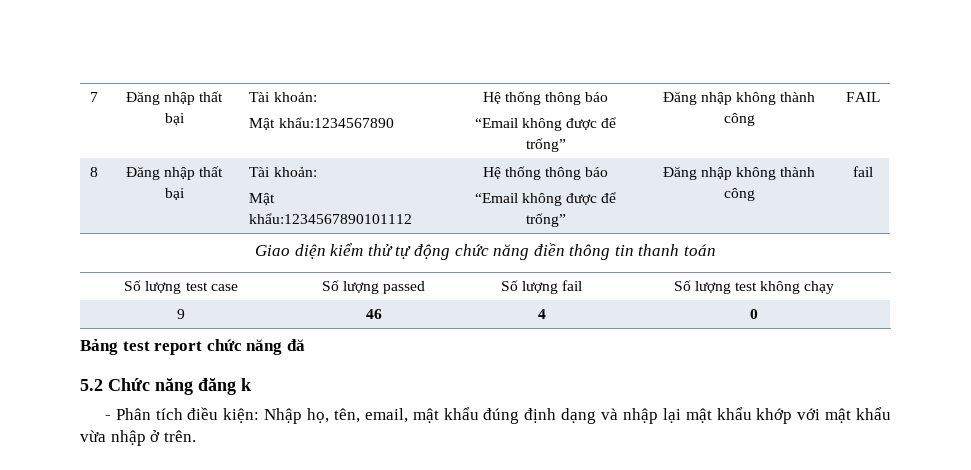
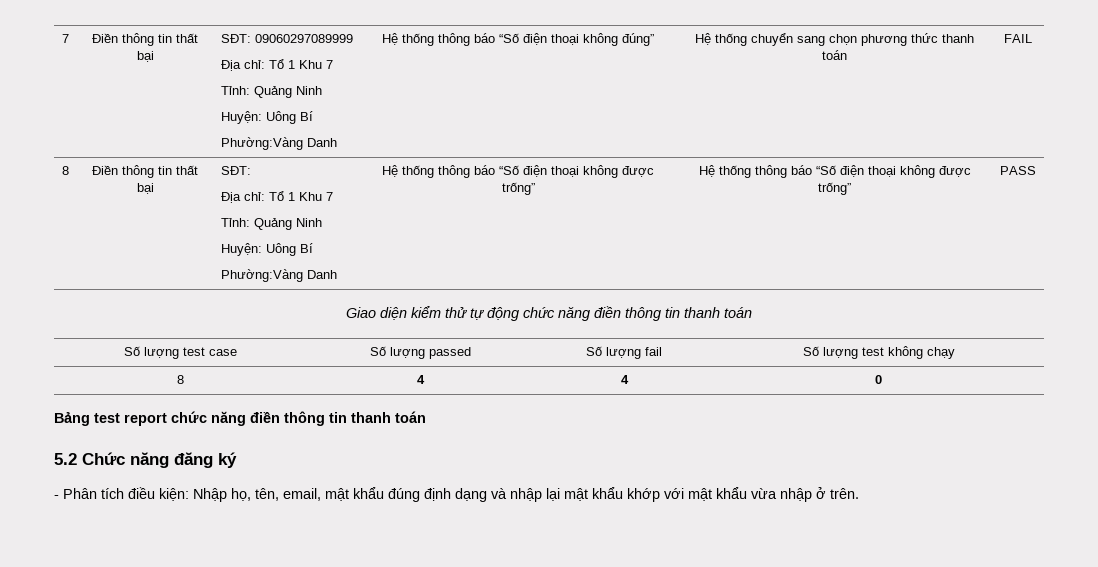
[125,91,224,105] [164,113,185,125] [249,92,317,102] [249,117,394,130] [482,91,609,105] [474,117,617,131] [525,138,566,152] [662,91,816,105] [723,113,755,126] Đăng nhập thất bại | Tài khoản: // Mật khẩu:1234567890 | Hệ thống thông báo // “Email không được để trống” | Đăng nhập không thành công -> [92,33,198,46] [136,51,154,62] [220,34,353,43] [220,59,333,71] [220,86,322,98] [220,111,313,124] [220,137,337,150] [382,33,654,46] [695,33,974,46] [822,50,847,60] Điền thông tin thất bại | SĐT: 09060297089999 // Địa chỉ: Tổ 1 Khu 7 // Tỉnh: Quảng Ninh // Huyện: Uông Bí // Phường:Vàng Danh | Hệ thống thông báo “Số điện thoại không đúng” | Hệ thống chuyển sang chọn phương thức thanh toán
[125,166,224,180] [164,188,185,200] [249,167,317,177] [249,193,276,205] [249,213,413,224] [482,166,609,180] [474,192,617,206] [525,213,566,227] [662,166,816,180] [723,188,755,201] [853,166,873,177] Đăng nhập thất bại | Tài khoản: // Mật khẩu:1234567890101112 | Hệ thống thông báo // “Email không được để trống” | Đăng nhập không thành công | fail -> [92,165,198,178] [136,183,154,194] [220,166,251,175] [220,191,333,203] [220,218,322,230] [220,243,313,256] [220,269,337,282] [382,165,654,178] [501,182,535,195] [698,165,971,178] [818,182,851,195] [1000,166,1036,175] Điền thông tin thất bại | SĐT: // Địa chỉ: Tổ 1 Khu 7 // Tỉnh: Quảng Ninh // Huyện: Uông Bí // Phường:Vàng Danh | Hệ thống thông báo “Số điện thoại không được trống” | Hệ thống thông báo “Số điện thoại không được trống” | PASS
[177,309,185,319] [365,309,382,319] 9 | 46 -> [177,375,184,384] [417,375,425,384] 8 | 4
[286,339,305,351] đă -> [250,411,426,426] điền thông tin thanh toán
[241,378,251,391] k -> [218,452,237,468] ký

